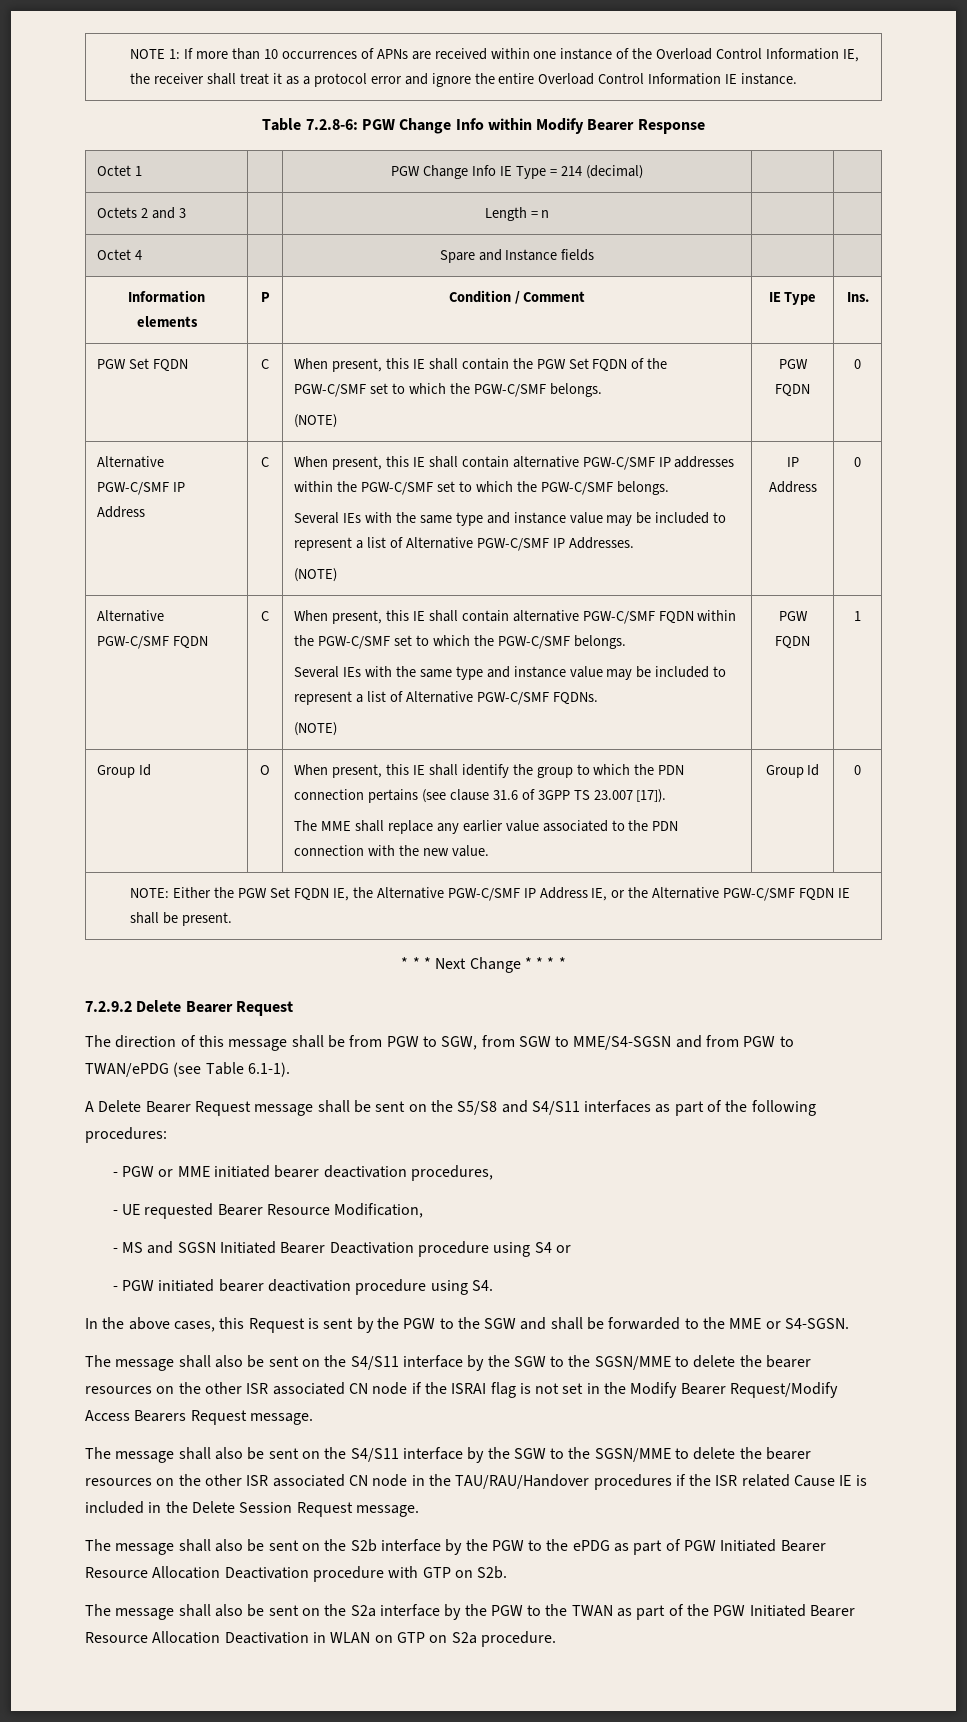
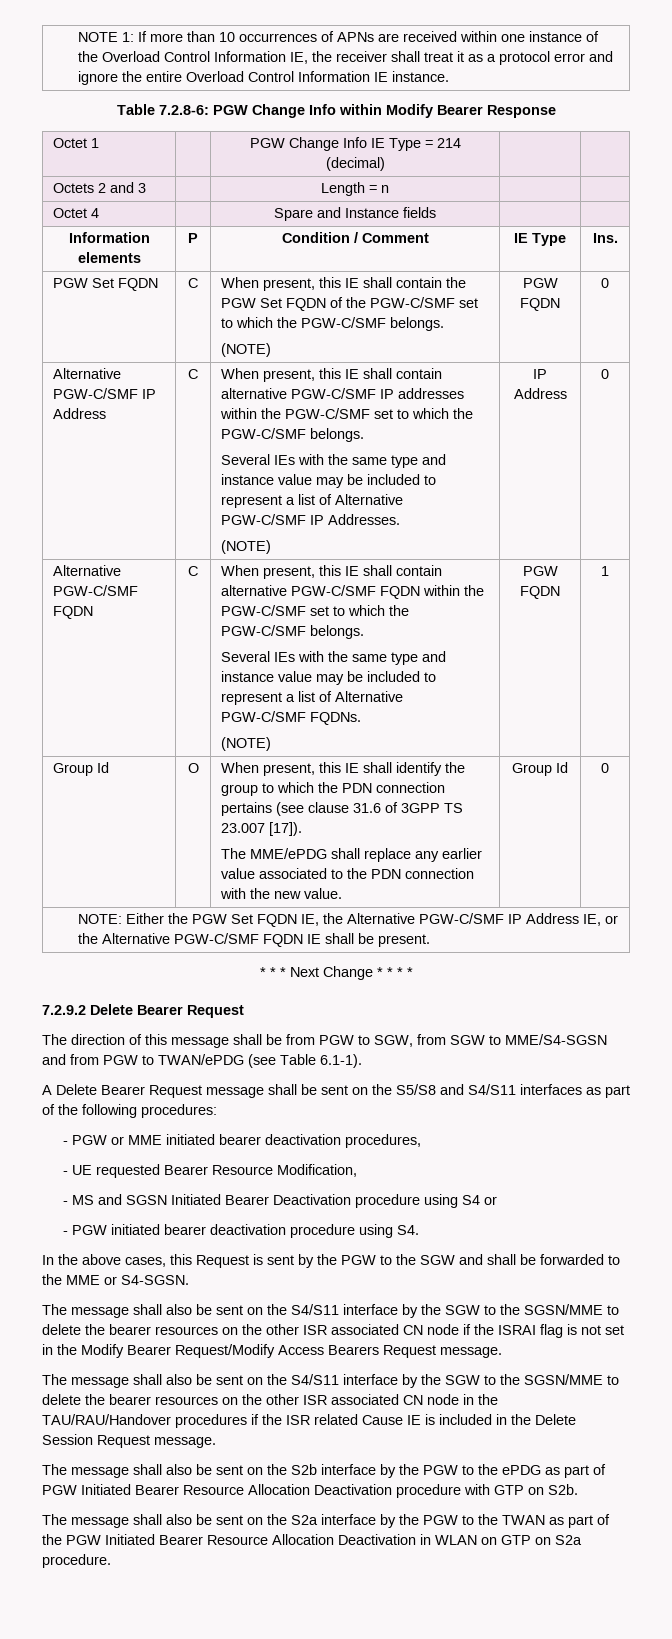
[321,821,352,831] MME -> [250,848,328,859] MME/ePDG

